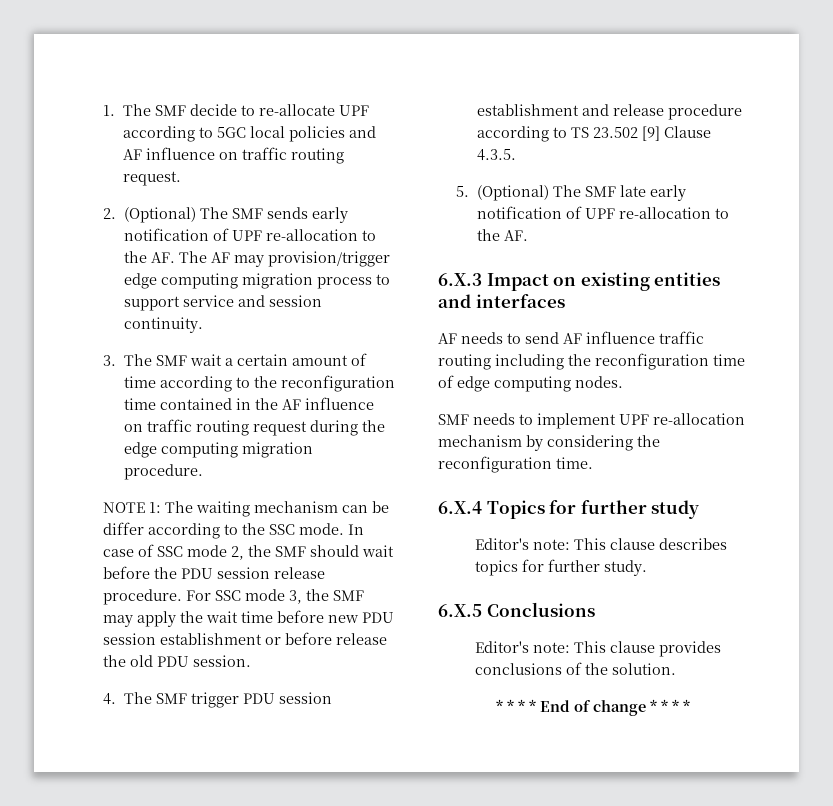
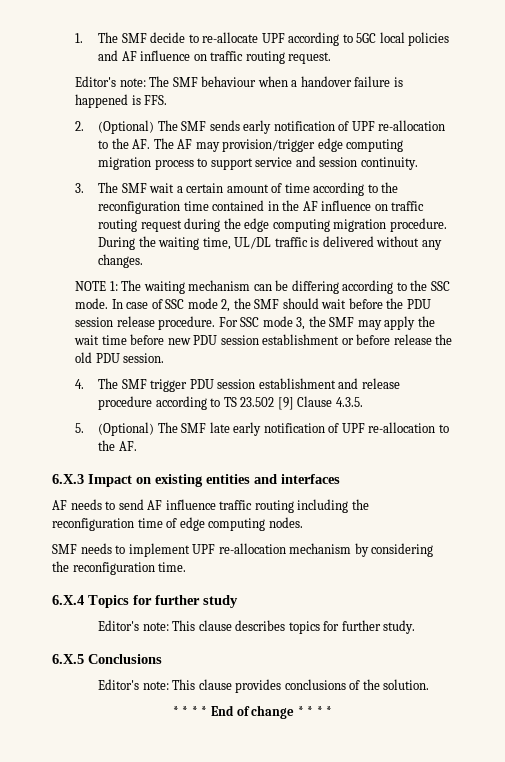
(181, 178) none -> [75,76,403,87] [75,94,168,108] // Editor's note: The SMF behaviour when a handover failure is happened is FFS.
(203, 472) none -> [98,236,442,250] [98,254,144,268] During the waiting time, UL/DL traffic is delivered without any changes.
[103,522,145,535] differ -> [291,280,339,294] differing

